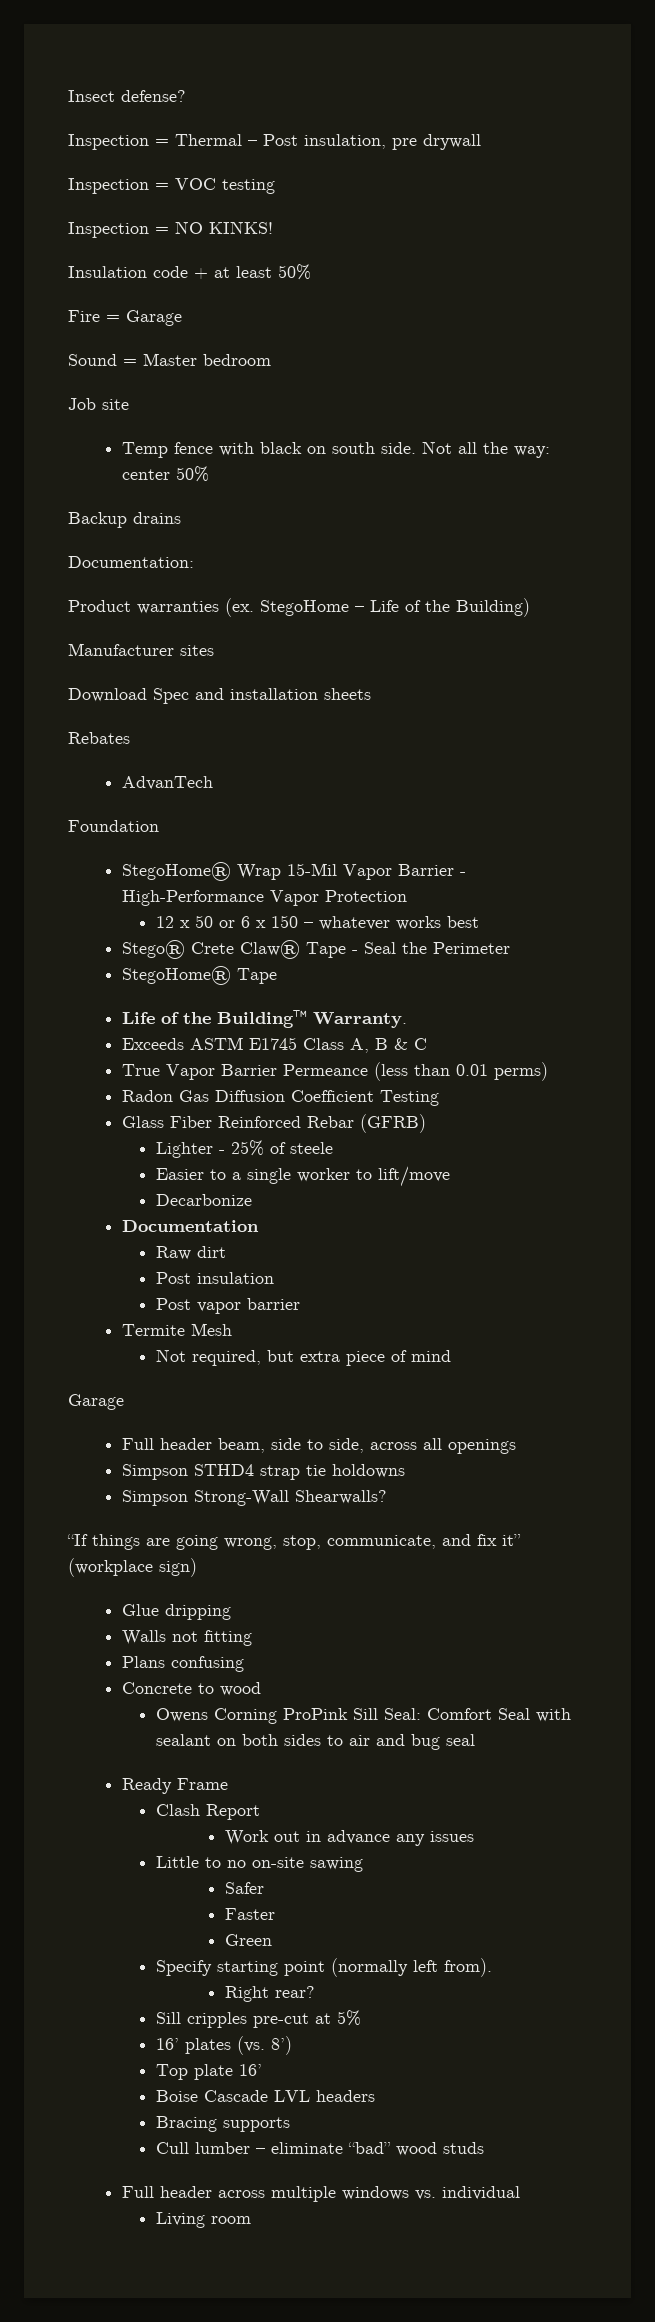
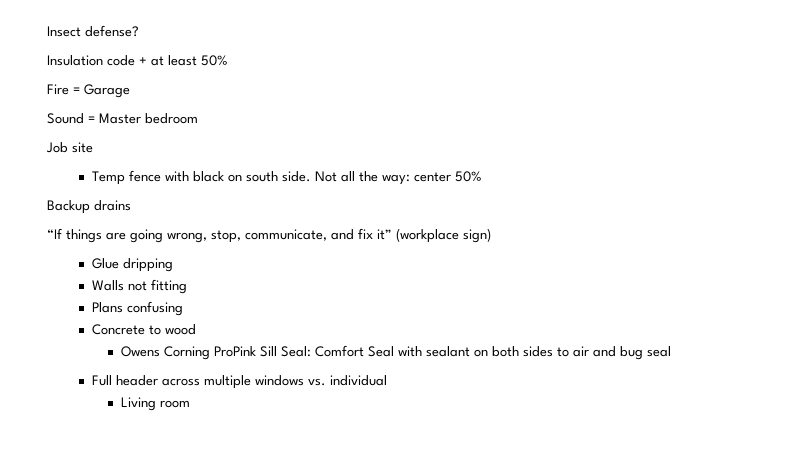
[68,134,481,150] [68,178,275,194] [68,221,273,238] // Inspection = Thermal – Post insulation, pre drywall // Inspection = VOC testing // Inspection = NO KINKS! -> (139, 31) none
[68,556,194,568] [68,598,530,617] [68,643,214,656] [68,688,371,704] [68,732,130,744] [121,776,213,790] [68,820,159,832] [121,862,466,881] [121,890,407,906] [156,915,480,930] [121,940,510,959] [121,966,277,985] [121,1010,407,1028] [121,1037,427,1053] [121,1062,548,1081] [121,1090,439,1106] [121,1114,426,1133] [156,1140,334,1158] [156,1166,451,1187] [156,1194,253,1206] [121,1220,259,1232] [156,1246,227,1260] [156,1272,275,1284] [156,1298,301,1314] [121,1323,232,1336] [156,1349,452,1366] [68,1394,124,1410] [121,1438,516,1454] [121,1464,405,1480] [121,1490,387,1506] // Documentation: // Product warranties (ex. StegoHome – Life of the Building) // Manufacturer sites // Download Spec and installation sheets // Rebates // AdvanTech // Foundation // StegoHome® Wrap 15-Mil Vapor Barrier - High-Performance Vapor Protection // 12 x 50 or 6 x 150 – whatever works best // Stego® Crete Claw® Tape - Seal the Perimeter // StegoHome® Tape // Life of the Building™ Warranty. // Exceeds ASTM E1745 Class A, B & C // True Vapor Barrier Permeance (less than 0.01 perms) // Radon Gas Diffusion Coefficient Testing // Glass Fiber Reinforced Rebar (GFRB) // Lighter - 25% of steele // Easier to a single worker to lift/move // Decarbonize // Documentation // Raw dirt // Post insulation // Post vapor barrier // Termite Mesh // Not required, but extra piece of mind // Garage // Full header beam, side to side, across all openings // Simpson STHD4 strap tie holdowns // Simpson Strong-Wall Shearwalls? -> (131, 205) none
[121,1778,228,1794] [156,1804,261,1820] [225,1830,475,1846] [156,1856,364,1872] [225,1882,265,1894] [225,1908,276,1920] [225,1934,273,1946] [156,1958,493,1977] [225,1986,316,2002] [156,2010,362,2028] [156,2036,293,2055] [156,2064,263,2080] [156,2090,376,2102] [156,2116,291,2132] [156,2142,485,2156] // Ready Frame // Clash Report // Work out in advance any issues // Little to no on-site sawing // Safer // Faster // Green // Specify starting point (normally left from). // Right rear? // Sill cripples pre-cut at 5% // 16’ plates (vs. 8’) // Top plate 16’ // Boise Cascade LVL headers // Bracing supports // Cull lumber – eliminate “bad” wood studs -> (671, 351) none

